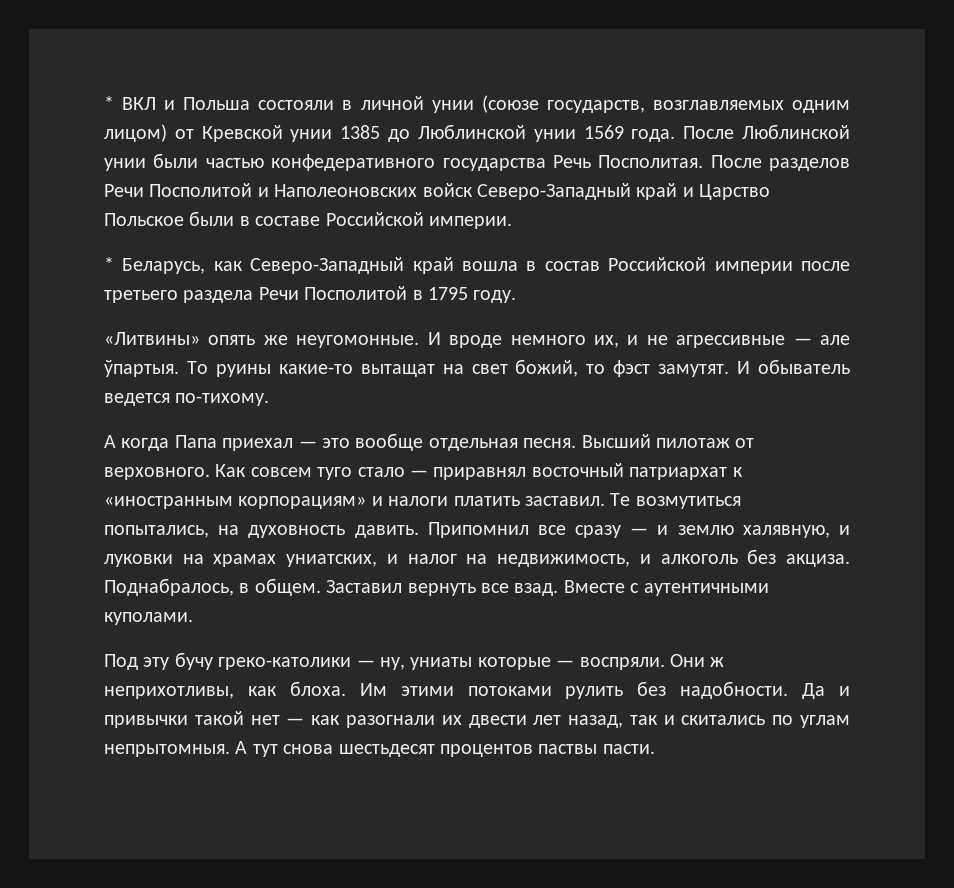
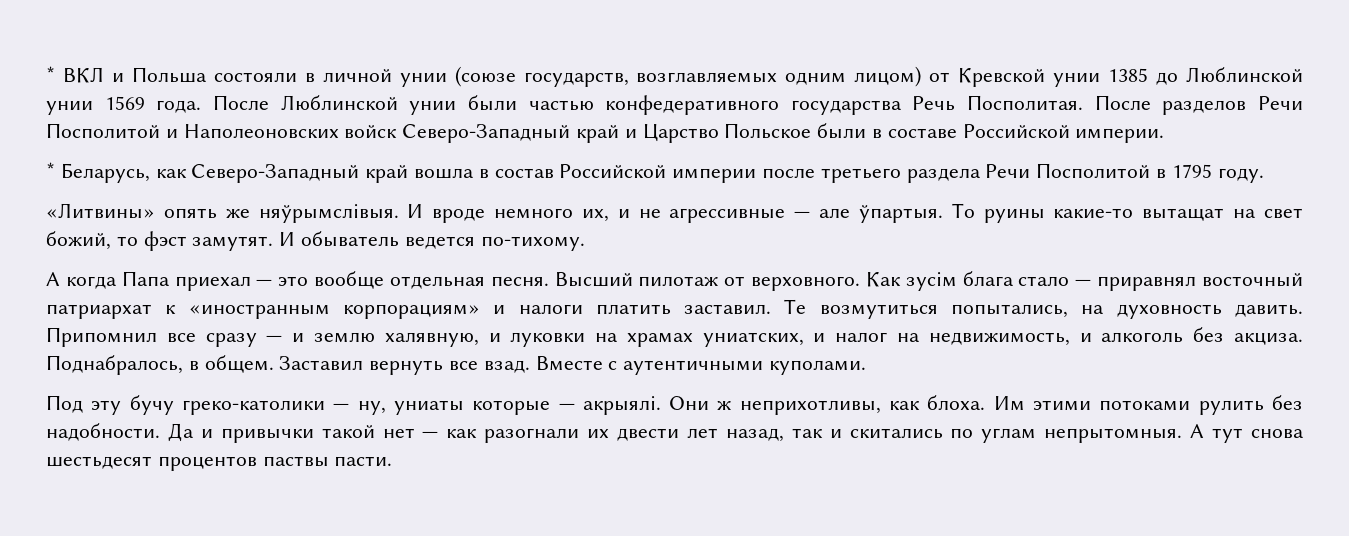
[296,335,420,348] неугомонные. -> [258,204,399,223] няўрымслівыя.
[250,467,353,480] совсем туго -> [905,271,1014,291] зусім блага
[579,657,665,670] воспряли. -> [582,396,661,415] акрыялі.

